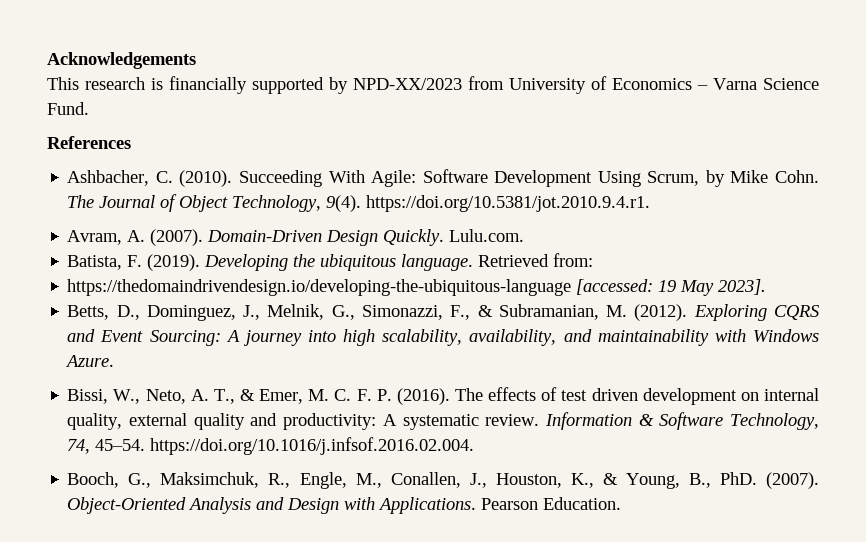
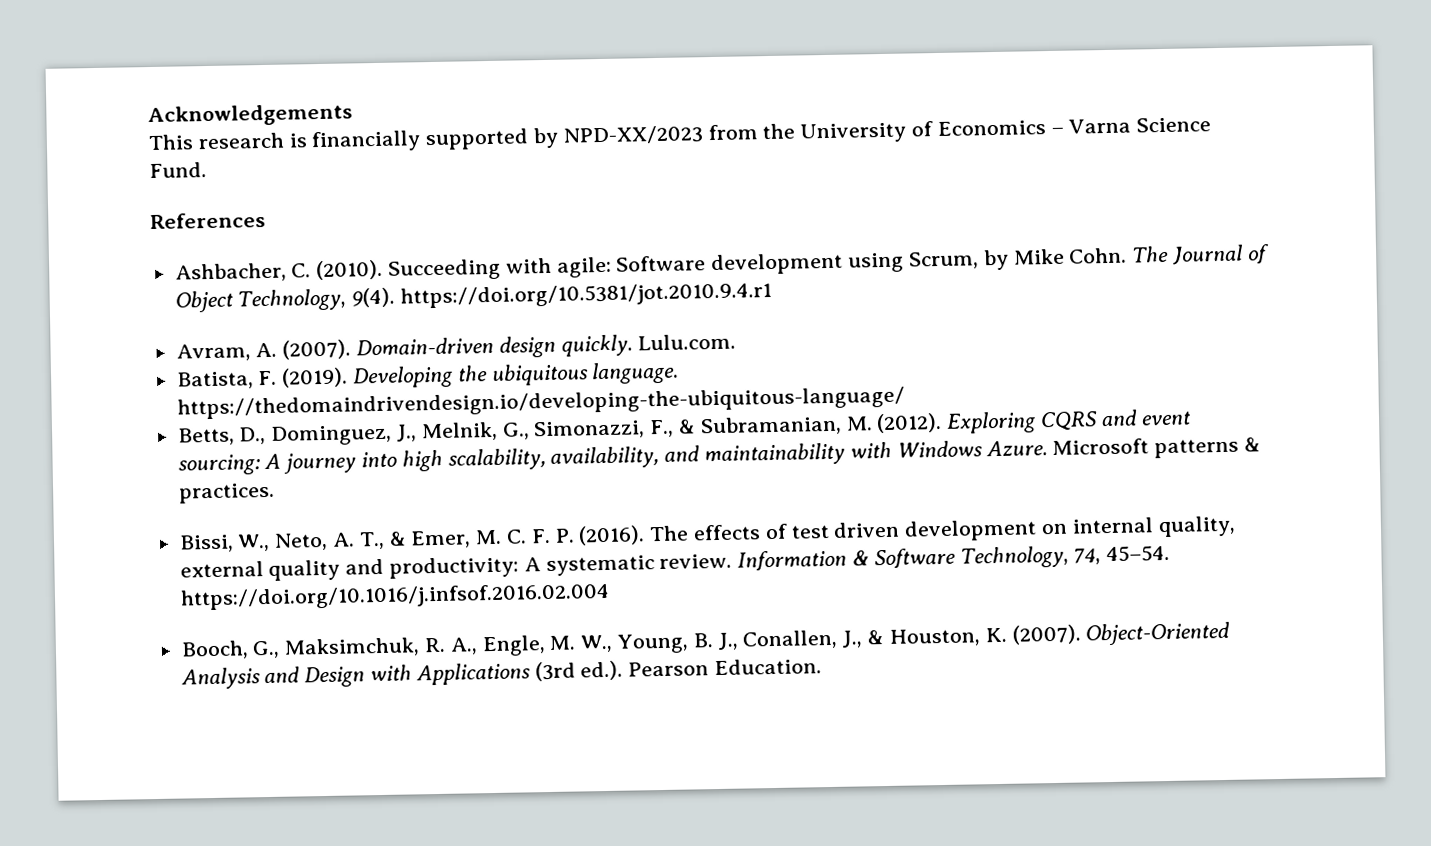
(504, 83) none -> [762,123,796,140] the
[328,169,641,187] With Agile: Software Development Using -> [505,252,905,278] with agile: Software development using
[366,195,651,212] https://doi.org/10.5381/jot.2010.9.4.r1. -> [400,281,773,309] https://doi.org/10.5381/jot.2010.9.4.r1
[207,229,445,246] Domain-Driven Design Quickly. -> [356,334,633,358] Domain-driven design quickly.
[478,253,594,267] [67,279,767,296] Retrieved from: // https://thedomaindrivendesign.io/developing-the-ubiquitous-language [accessed: 19 May 2023]. -> [176,386,905,420] https://thedomaindrivendesign.io/developing-the-ubiquitous-language/
[100,330,221,346] Event Sourcing: -> [1140,411,1192,426] [177,454,261,476] event sourcing:
(115, 361) none -> [1052,437,1261,459] [178,482,275,504] Microsoft patterns & practices.
[150,437,475,455] https://doi.org/10.1016/j.infsof.2016.02.004. -> [179,582,610,611] https://doi.org/10.1016/j.infsof.2016.02.004
[268,472,757,489] R., Engle, M., Conallen, J., Houston, K., & Young, B., PhD. -> [424,627,1007,657] R. A., Engle, M. W., Young, B. J., Conallen, J., & Houston, K.
[378,497,477,514] Applications. -> [415,660,624,686] Applications (3rd ed.).

